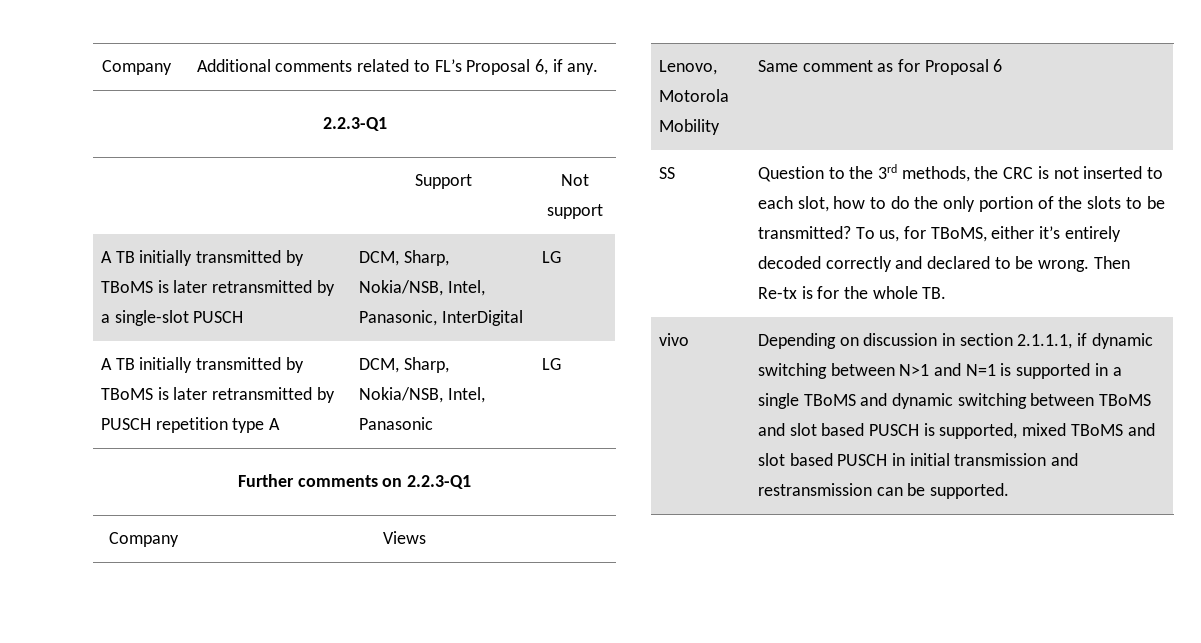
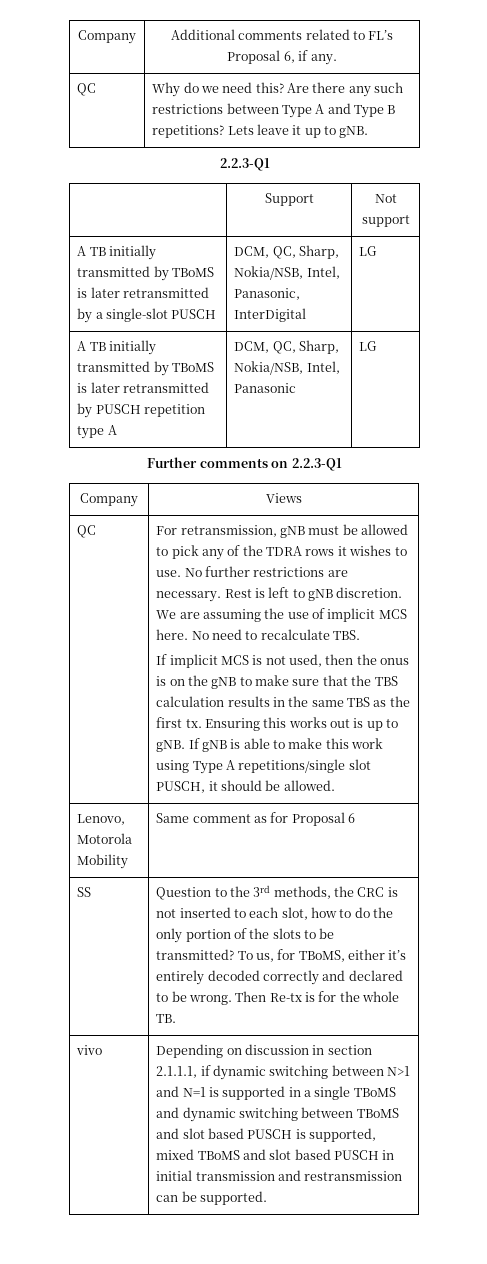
(599, 69) none -> [77,83,97,96] [152,82,404,97] [152,103,396,118] [152,124,369,138] // QC | Why do we need this? Are there any such restrictions between Type A and Type B repetitions? Lets leave it up to gNB.
(399, 258) none -> [272,246,296,259] QC,
(399, 365) none -> [272,341,296,354] QC,
(426, 537) none -> [77,525,97,538] [156,524,409,538] [156,545,407,560] [156,566,348,577] [156,587,403,602] [156,608,407,622] [156,629,361,640] [156,654,410,668] [156,675,398,689] [156,696,410,707] [156,717,399,731] [156,738,384,752] [156,759,371,774] [156,780,335,793] // QC | For retransmission, gNB must be allowed to pick any of the TDRA rows it wishes to use. No further restrictions are necessary. Rest is left to gNB discretion. We are assuming the use of implicit MCS here. No need to recalculate TBS. // If implicit MCS is not used, then the onus is on the gNB to make sure that the TBS calculation results in the same TBS as the first tx. Ensuring this works out is up to gNB. If gNB is able to make this work using Type A repetitions/single slot PUSCH, it should be allowed.

